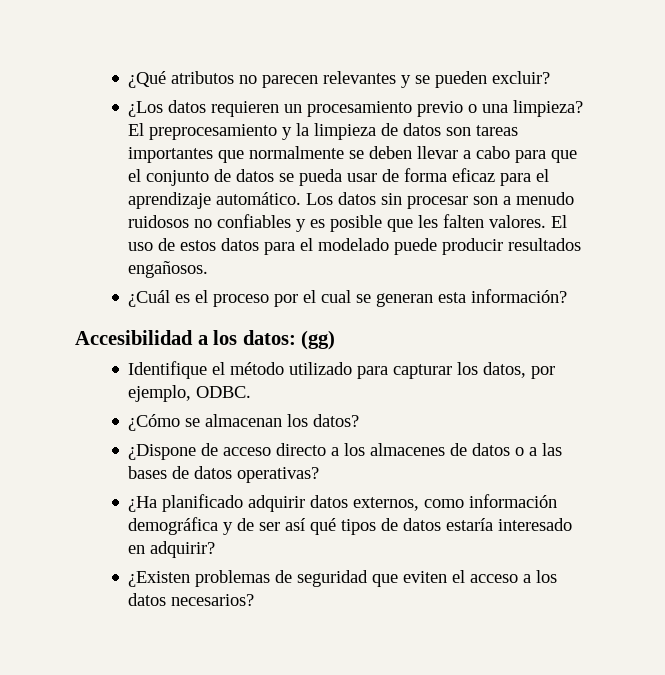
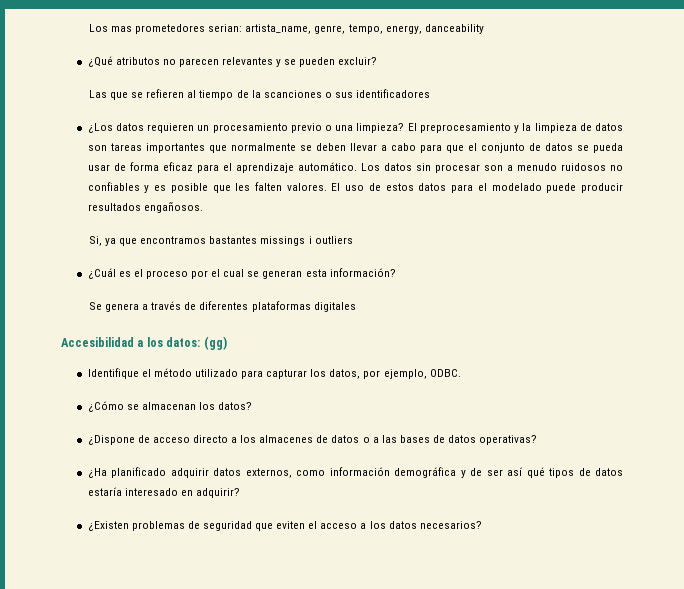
(128, 79) none -> [88,24,484,34] Los mas prometedores serian: artista_name, genre, tempo, energy, danceability //
(551, 77) none -> [88,89,431,100] // Las que se refieren al tiempo de la scanciones o sus identificadores
(209, 269) none -> [88,236,353,246] // Si, ya que encontramos bastantes missings i outliers
(568, 296) none -> [88,301,356,312] // Se genera a través de diferentes plataformas digitales

